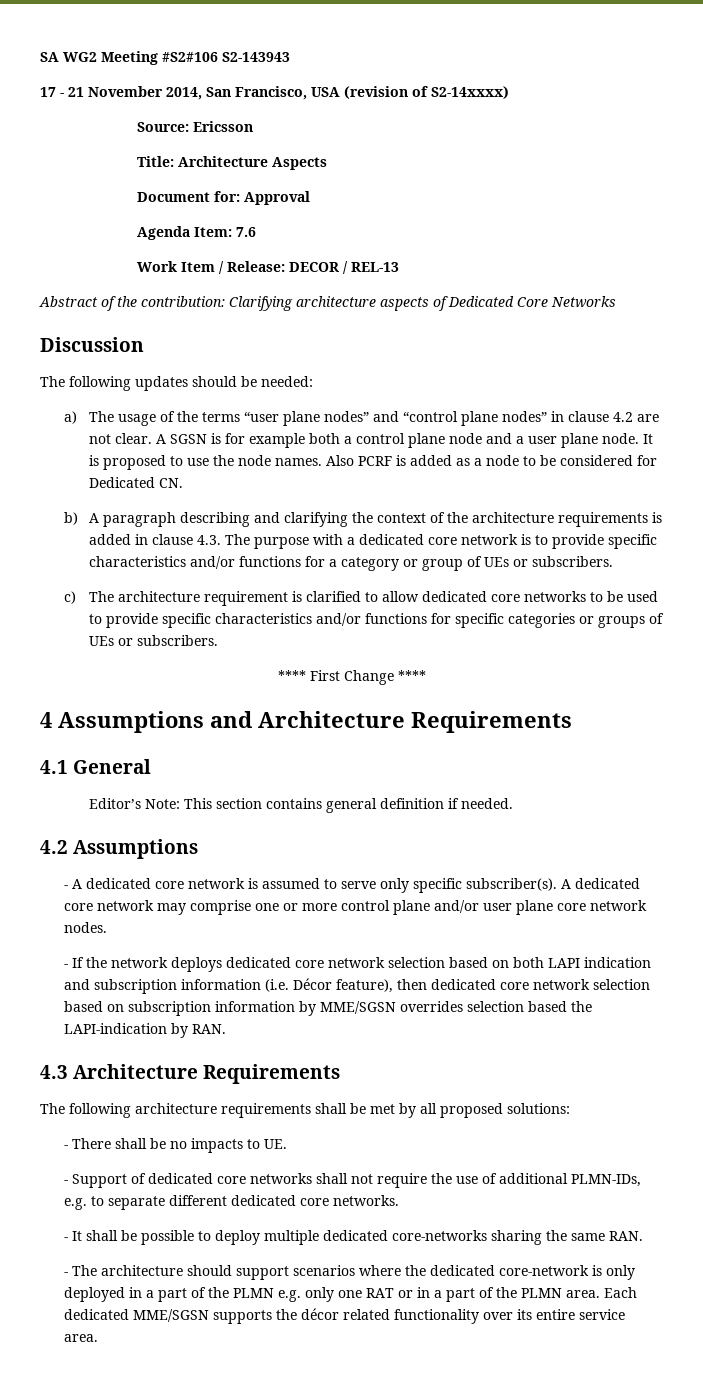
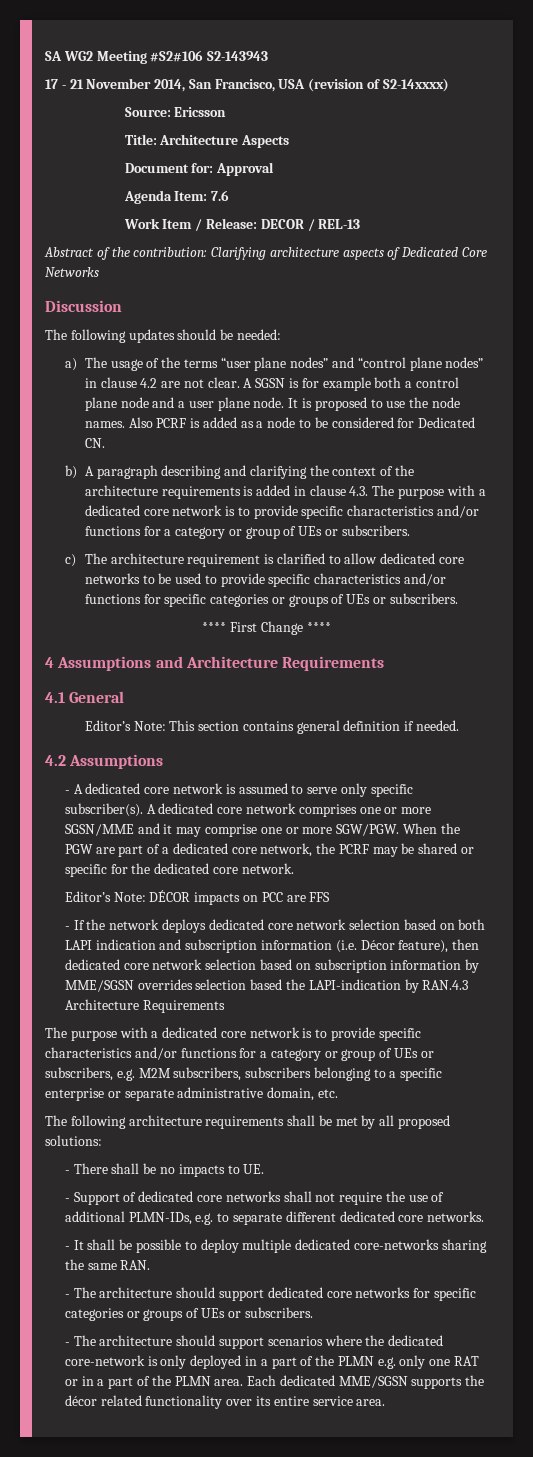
(155, 905) none -> [298,804,432,817] [64,823,173,836] comprises one or more SGSN/MME and it
[341,900,648,915] [64,922,108,933] control plane and/or user plane core network nodes. -> [336,823,460,836] [64,843,475,857] [64,863,294,877] [64,890,331,905] SGW/PGW. When the PGW are part of a dedicated core network, the PCRF may be shared or specific for the dedicated core network. // Editor’s Note: DÉCOR impacts on PCC are FFS
[192,1024,227,1034] [40,1064,341,1084] RAN. // 4.3 Architecture Requirements -> [422,980,469,990] [64,999,225,1013] [45,1027,421,1041] [45,1047,434,1061] [45,1067,443,1081] [45,1087,338,1101] RAN.4.3 Architecture Requirements // The purpose with a dedicated core network is to provide specific characteristics and/or functions for a category or group of UEs or subscribers, e.g. M2M subscribers, subscribers belonging to a specific enterprise or separate administrative domain, etc.
(644, 1236) none -> [64,1287,476,1301] [64,1307,313,1321] // - The architecture should support dedicated core networks for specific categories or groups of UEs or subscribers.

